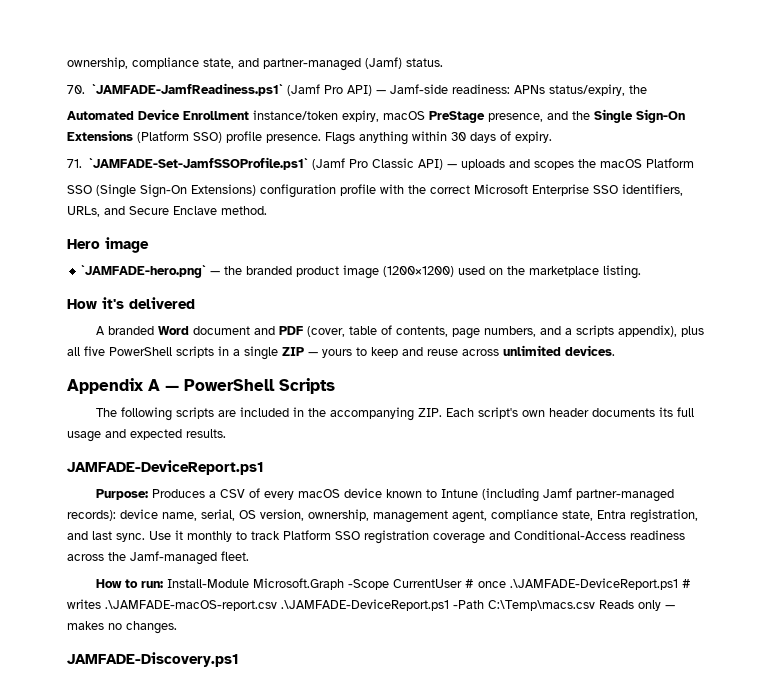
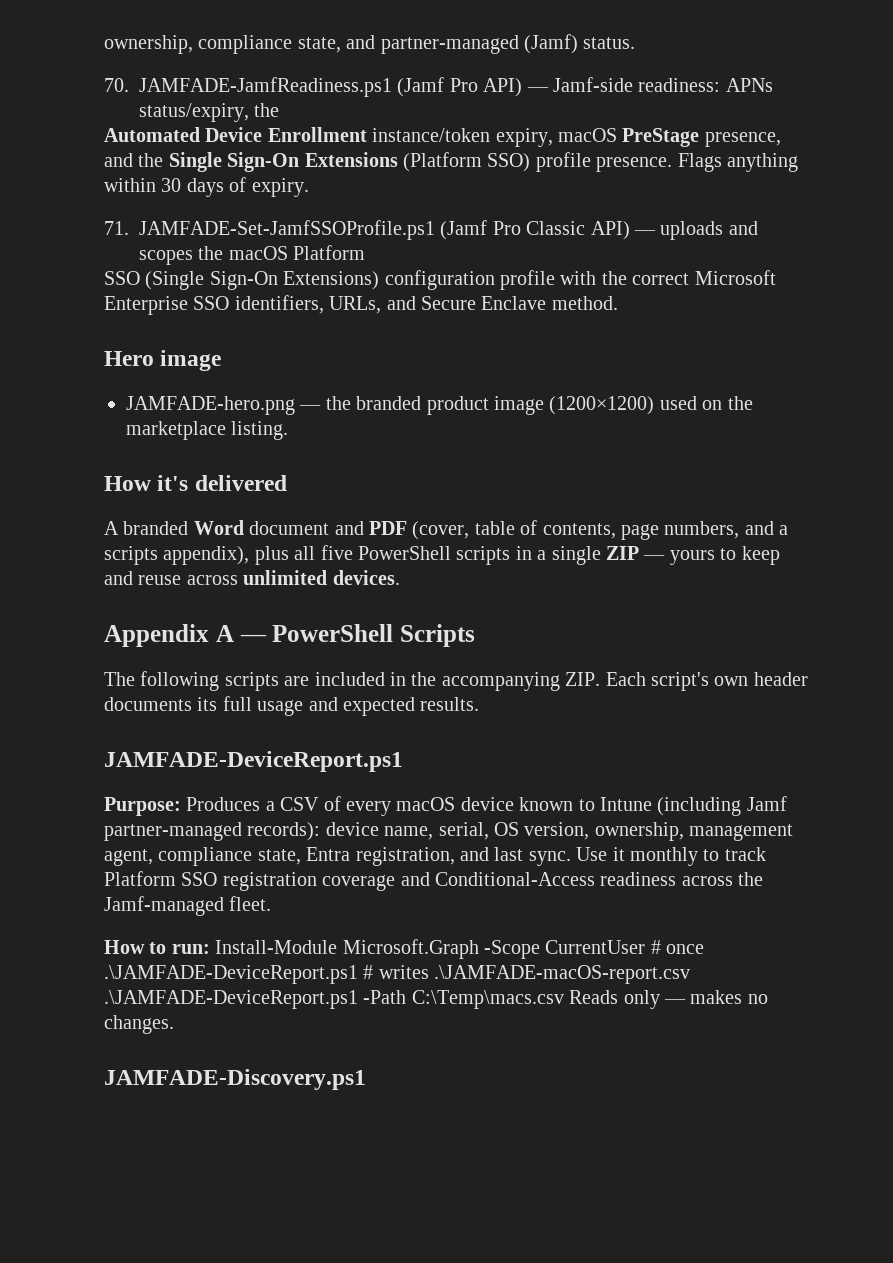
[91,83,283,96] `JAMFADE-JamfReadiness.ps1` -> [139,77,392,97] JAMFADE-JamfReadiness.ps1
[88,157,308,170] `JAMFADE-Set-JamfSSOProfile.ps1` -> [139,220,435,240] JAMFADE-Set-JamfSSOProfile.ps1
[81,265,207,278] `JAMFADE-hero.png` -> [126,396,295,415] JAMFADE-hero.png

